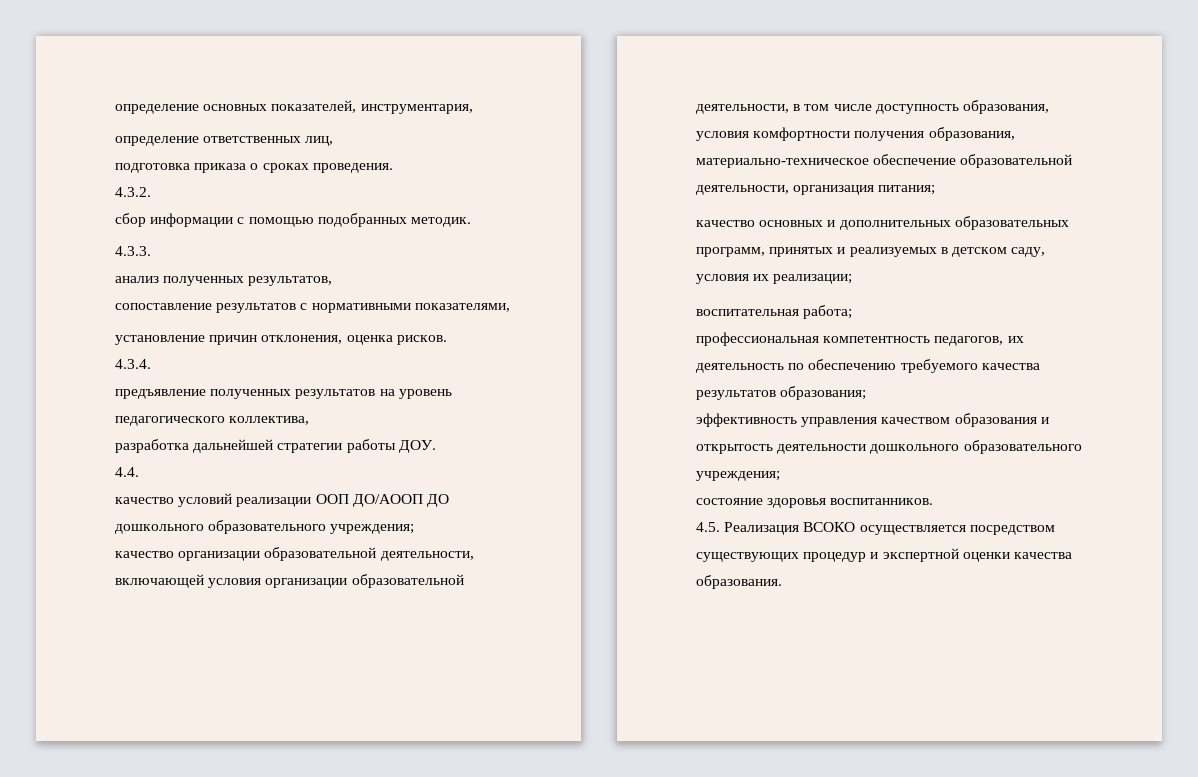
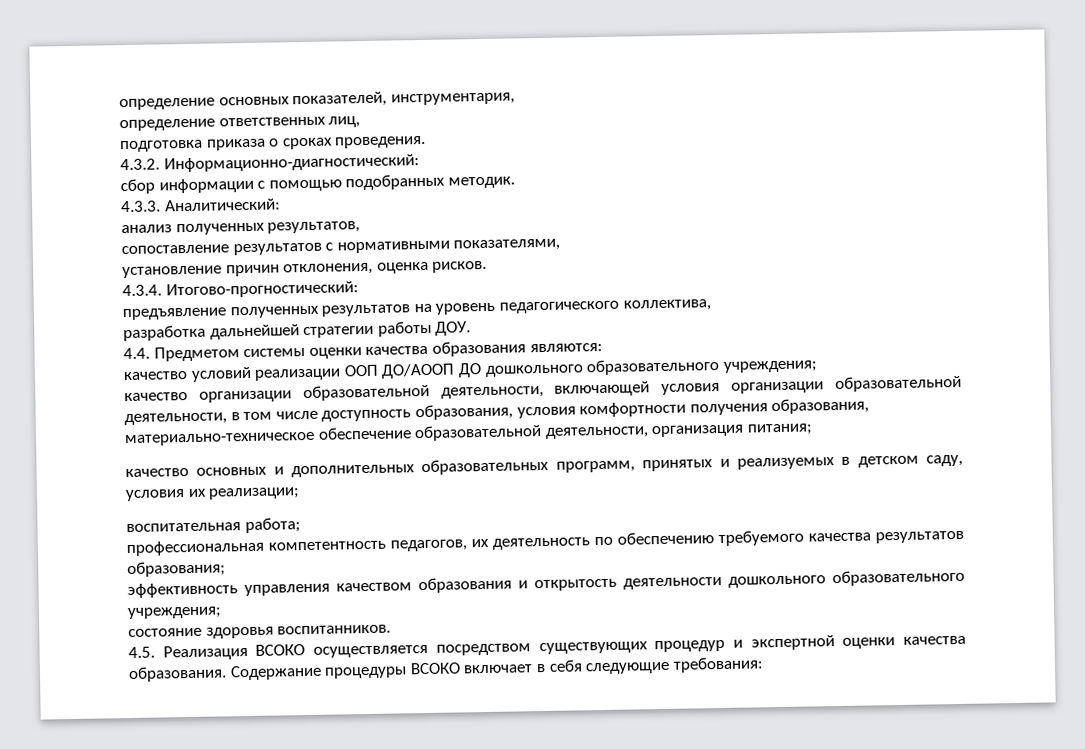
(151, 192) none -> [163,154,420,173] Информационно-диагностический:
(151, 251) none -> [163,198,281,212] Аналитический:
(151, 364) none -> [165,281,359,299] Итогово-прогностический:
(139, 472) none -> [153,340,603,362] Предметом системы оценки качества образования являются:
(782, 582) none -> [229,656,764,681] Содержание процедуры ВСОКО включает в себя следующие требования:

